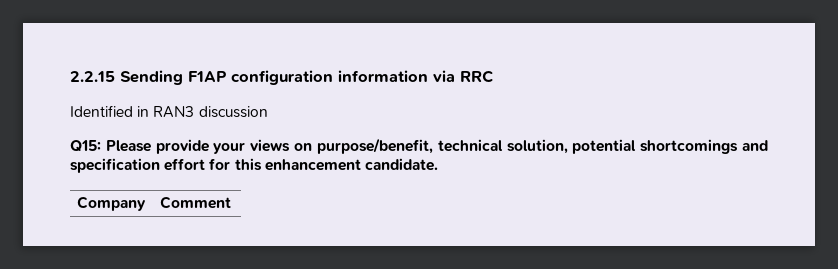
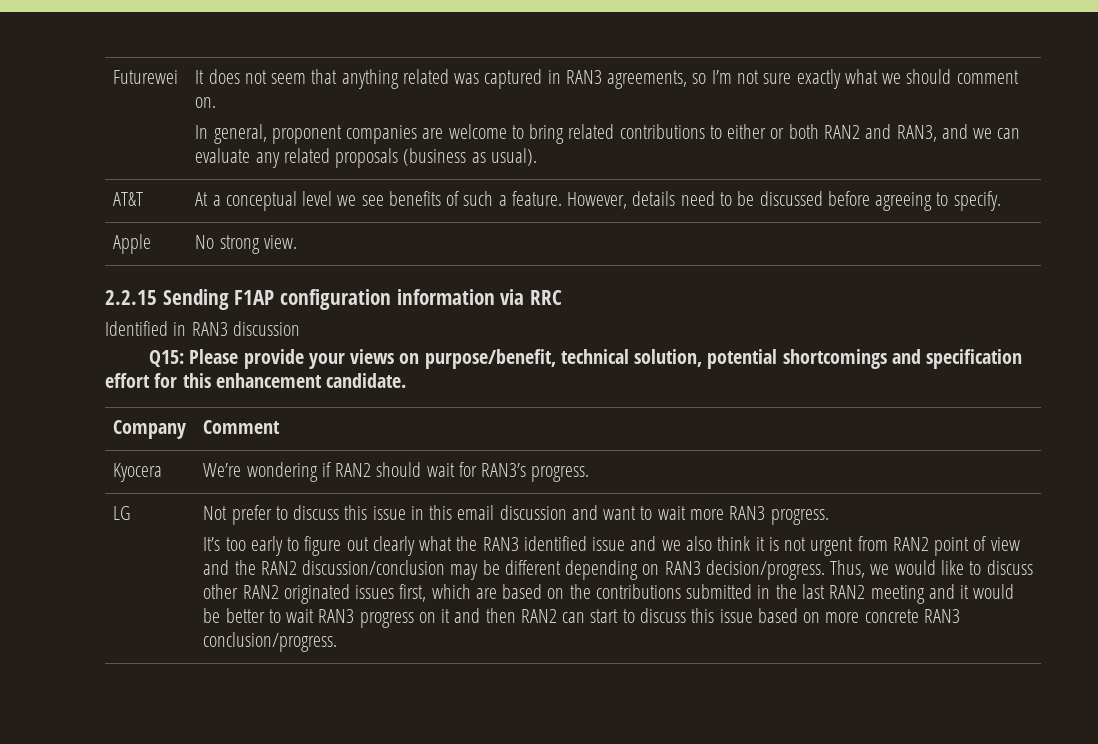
(70, 76) none -> [113,70,179,84] [195,69,1019,89] [195,97,217,108] [195,124,1021,144] [195,148,537,168] [113,192,144,206] [195,191,1001,211] [113,234,152,254] [195,235,297,254] Futurewei | It does not seem that anything related was captured in RAN3 agreements, so I’m not sure exactly what we should comment on. // In general, proponent companies are welcome to bring related contributions to either or both RAN2 and RAN3, and we can evaluate any related proposals (business as usual). // AT&T | At a conceptual level we see benefits of such a feature. However, details need to be discussed before agreeing to specify. // Apple | No strong view. //
(232, 202) none -> [113,463,163,482] [203,462,590,482] [113,506,132,520] [203,505,829,525] [203,536,1020,556] [203,560,1033,580] [203,584,1015,604] [203,608,960,628] [203,632,338,652] // Kyocera | We’re wondering if RAN2 should wait for RAN3’s progress. // LG | Not prefer to discuss this issue in this email discussion and want to wait more RAN3 progress. // It’s too early to figure out clearly what the RAN3 identified issue and we also think it is not urgent from RAN2 point of view and the RAN2 discussion/conclusion may be different depending on RAN3 decision/progress. Thus, we would like to discuss other RAN2 originated issues first, which are based on the contributions submitted in the last RAN2 meeting and it would be better to wait RAN3 progress on it and then RAN2 can start to discuss this issue based on more concrete RAN3 conclusion/progress.

